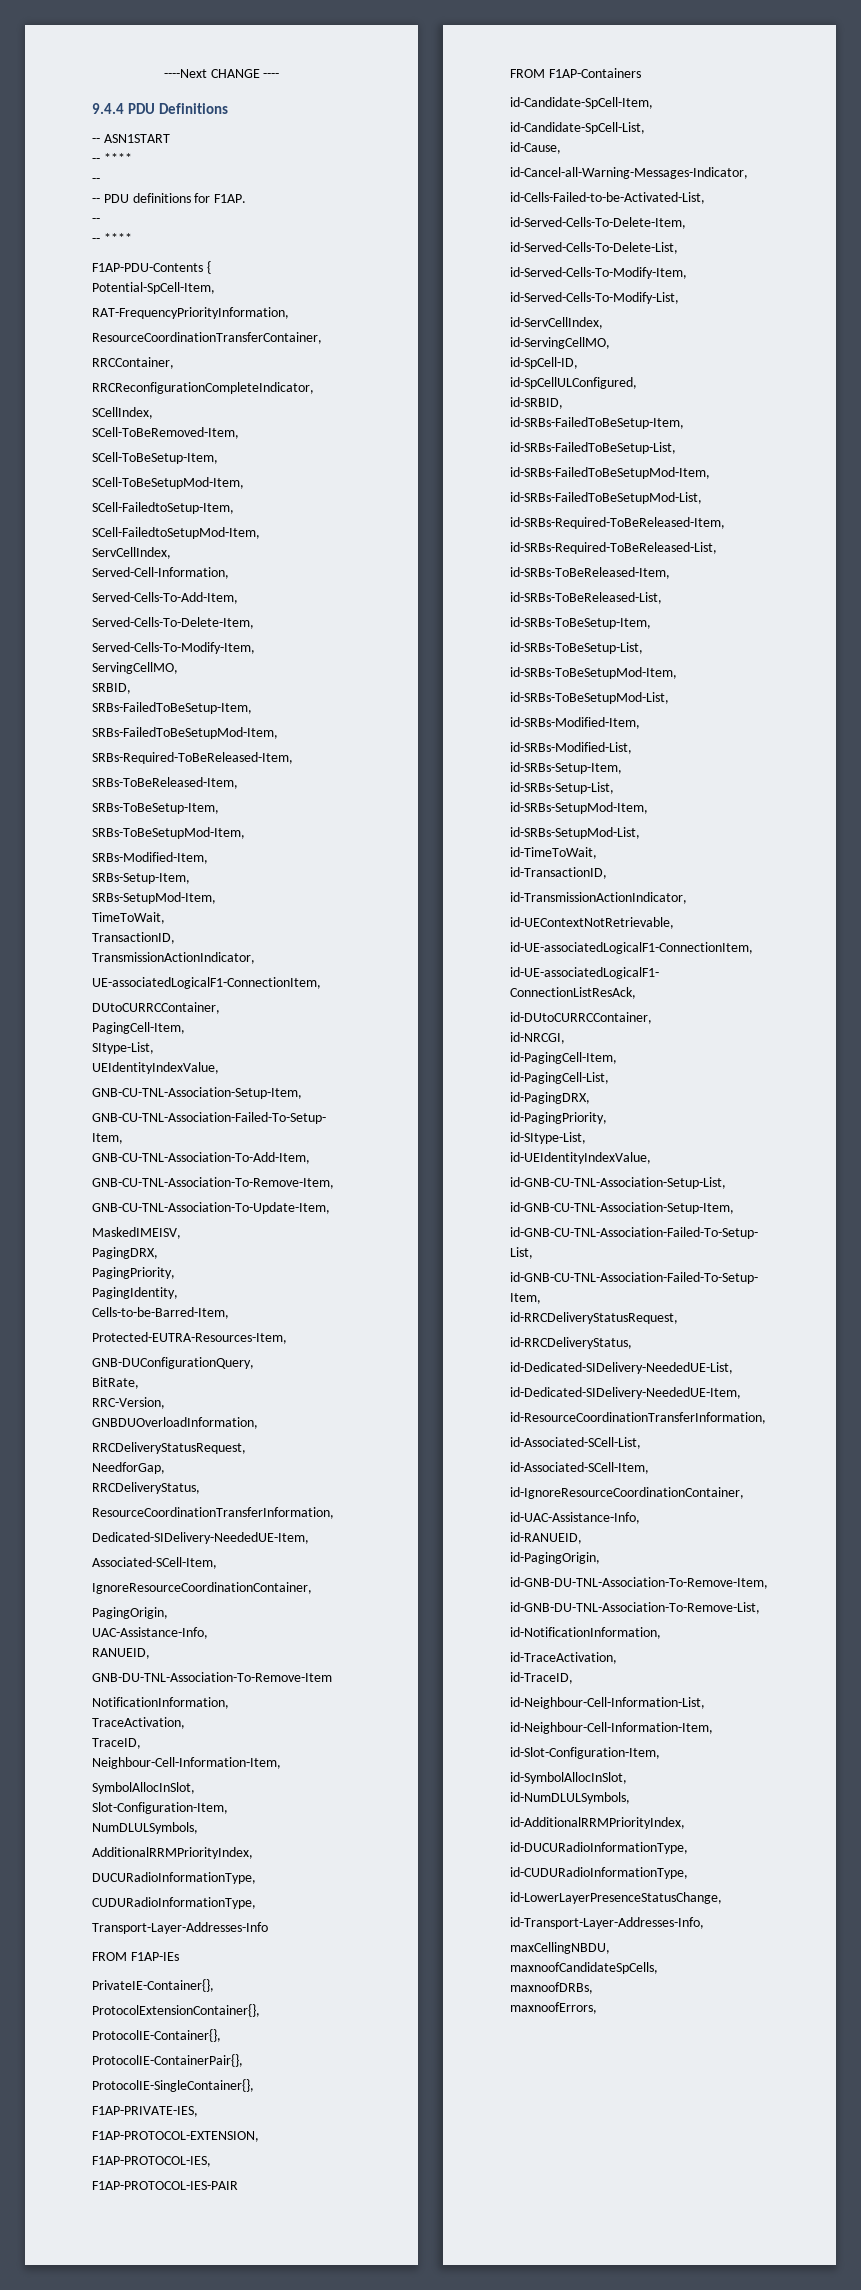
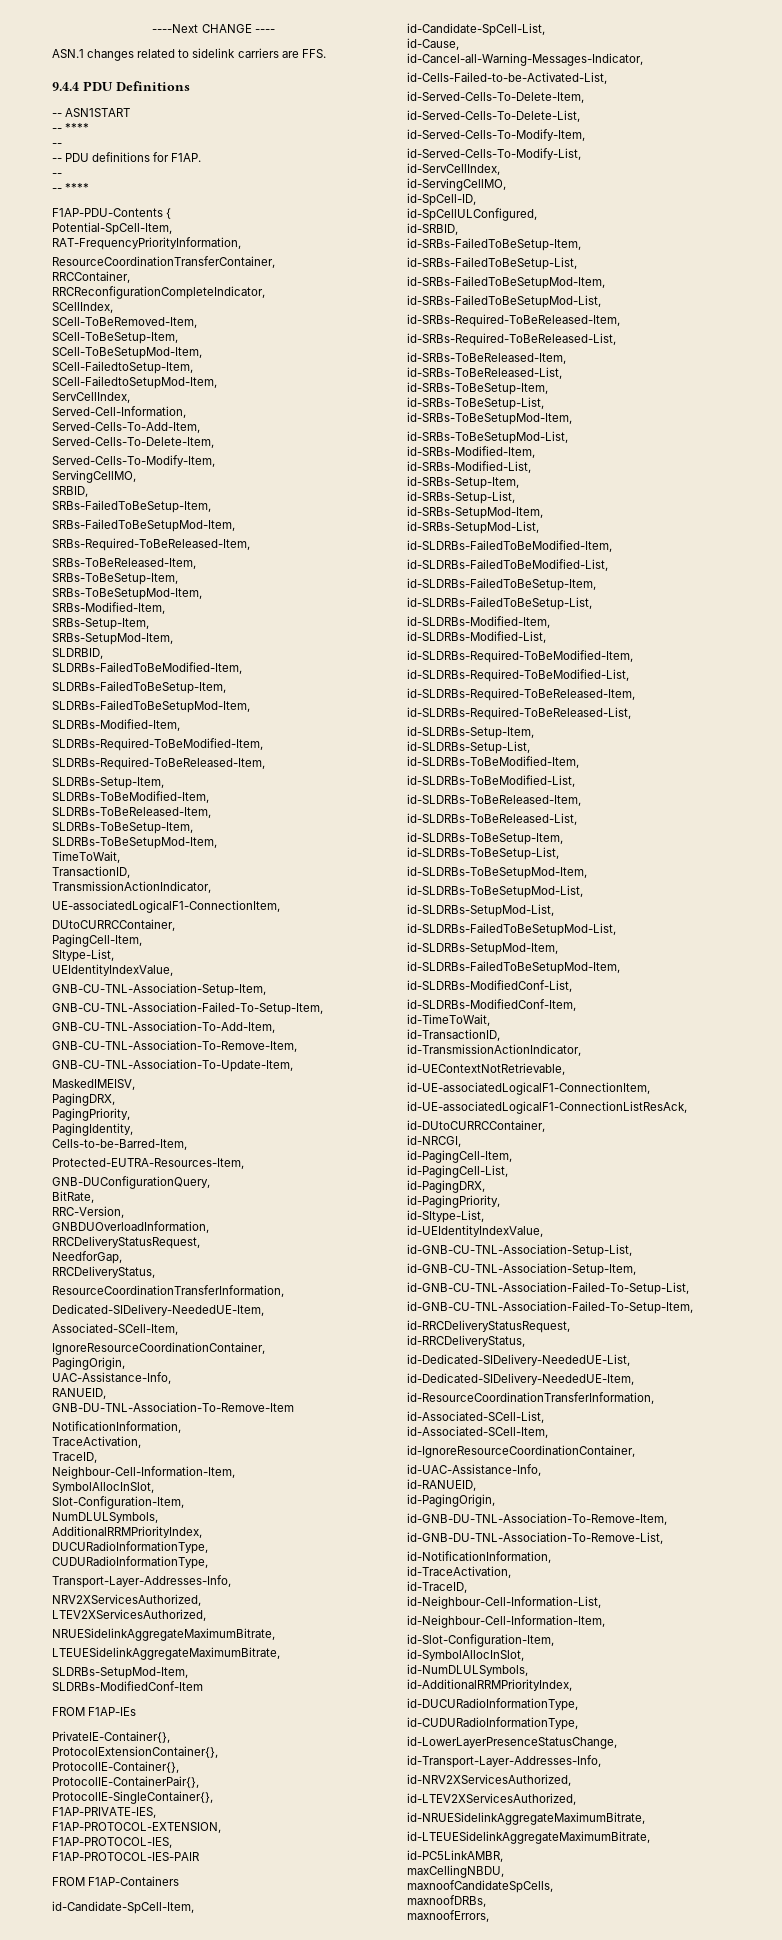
(280, 75) none -> [52,48,326,61] // ASN.1 changes related to sidelink carriers are FFS.
(216, 898) none -> [52,648,103,659] [52,662,242,674] [52,681,226,694] [52,700,250,713] [52,719,180,731] [52,738,263,751] [52,757,265,770] [52,777,164,789] [52,791,209,803] [52,807,211,818] [52,822,193,834] [52,837,217,849] // SLDRBID, // SLDRBs-FailedToBeModified-Item, // SLDRBs-FailedToBeSetup-Item, // SLDRBs-FailedToBeSetupMod-Item, // SLDRBs-Modified-Item, // SLDRBs-Required-ToBeModified-Item, // SLDRBs-Required-ToBeReleased-Item, // SLDRBs-Setup-Item, // SLDRBs-ToBeModified-Item, // SLDRBs-ToBeReleased-Item, // SLDRBs-ToBeSetup-Item, // SLDRBs-ToBeSetupMod-Item,
[92,1922,268,1934] Transport-Layer-Addresses-Info -> [52,1575,231,1588] [52,1594,201,1606] [52,1609,206,1621] [52,1628,275,1641] [52,1647,280,1660] [52,1667,188,1679] [52,1681,203,1691] Transport-Layer-Addresses-Info, // NRV2XServicesAuthorized, // LTEV2XServicesAuthorized, // NRUESidelinkAggregateMaximumBitrate, // LTEUESidelinkAggregateMaximumBitrate, // SLDRBs-SetupMod-Item, // SLDRBs-ModifiedConf-Item
(640, 833) none -> [407,540,612,552] [407,559,608,571] [407,578,596,591] [407,597,592,610] [407,616,550,628] [407,631,546,643] [407,650,633,663] [407,669,629,682] [407,688,635,701] [407,707,631,720] [407,726,534,739] [407,741,530,754] [407,756,579,768] [407,775,575,787] [407,794,581,806] [407,813,577,825] [407,832,563,845] [407,847,559,860] [407,866,587,879] [407,885,583,898] [407,904,554,917] [407,923,616,936] [407,942,558,955] [407,961,620,974] [407,980,572,992] [407,999,576,1011] // id-SLDRBs-FailedToBeModified-Item, // id-SLDRBs-FailedToBeModified-List, // id-SLDRBs-FailedToBeSetup-Item, // id-SLDRBs-FailedToBeSetup-List, // id-SLDRBs-Modified-Item, // id-SLDRBs-Modified-List, // id-SLDRBs-Required-ToBeModified-Item, // id-SLDRBs-Required-ToBeModified-List, // id-SLDRBs-Required-ToBeReleased-Item, // id-SLDRBs-Required-ToBeReleased-List, // id-SLDRBs-Setup-Item, // id-SLDRBs-Setup-List, // id-SLDRBs-ToBeModified-Item, // id-SLDRBs-ToBeModified-List, // id-SLDRBs-ToBeReleased-Item, // id-SLDRBs-ToBeReleased-List, // id-SLDRBs-ToBeSetup-Item, // id-SLDRBs-ToBeSetup-List, // id-SLDRBs-ToBeSetupMod-Item, // id-SLDRBs-ToBeSetupMod-List, // id-SLDRBs-SetupMod-List, // id-SLDRBs-FailedToBeSetupMod-List, // id-SLDRBs-SetupMod-Item, // id-SLDRBs-FailedToBeSetupMod-Item, // id-SLDRBs-ModifiedConf-List, // id-SLDRBs-ModifiedConf-Item,
(704, 1923) none -> [407,1774,571,1786] [407,1793,576,1805] [407,1812,645,1825] [407,1831,650,1844] [407,1850,503,1862] // id-NRV2XServicesAuthorized, // id-LTEV2XServicesAuthorized, // id-NRUESidelinkAggregateMaximumBitrate, // id-LTEUESidelinkAggregateMaximumBitrate, // id-PC5LinkAMBR,

